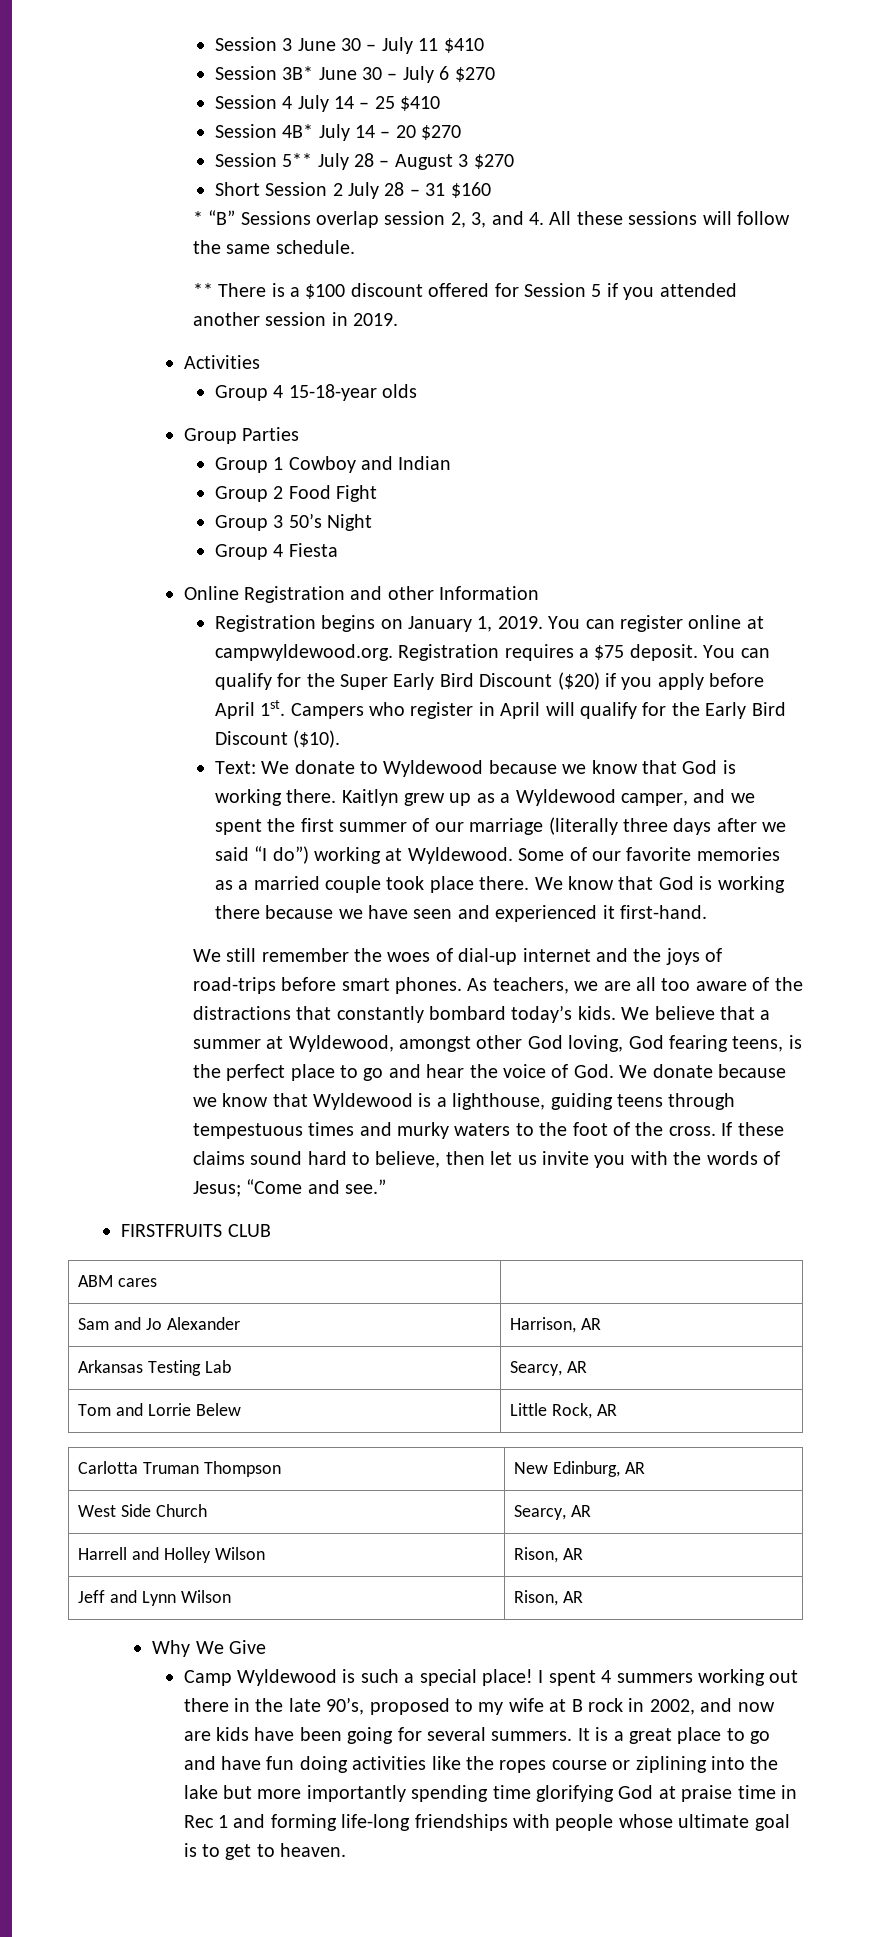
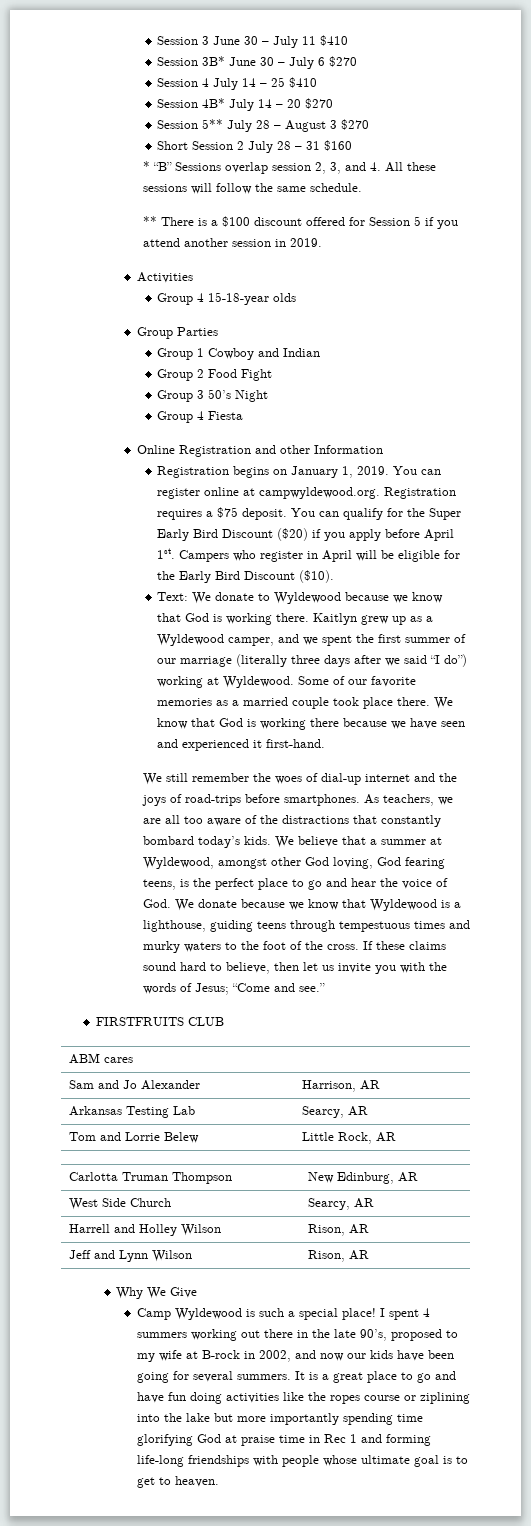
[659,283,737,297] attended -> [142,238,180,247] attend
[580,702,638,719] qualify -> [381,550,441,562] be eligible
[341,977,463,994] smart phones. -> [283,794,360,806] smartphones.
[571,1698,624,1712] B rock -> [201,1350,240,1359] B-rock
[183,1731,211,1741] are -> [346,1353,366,1359] our

